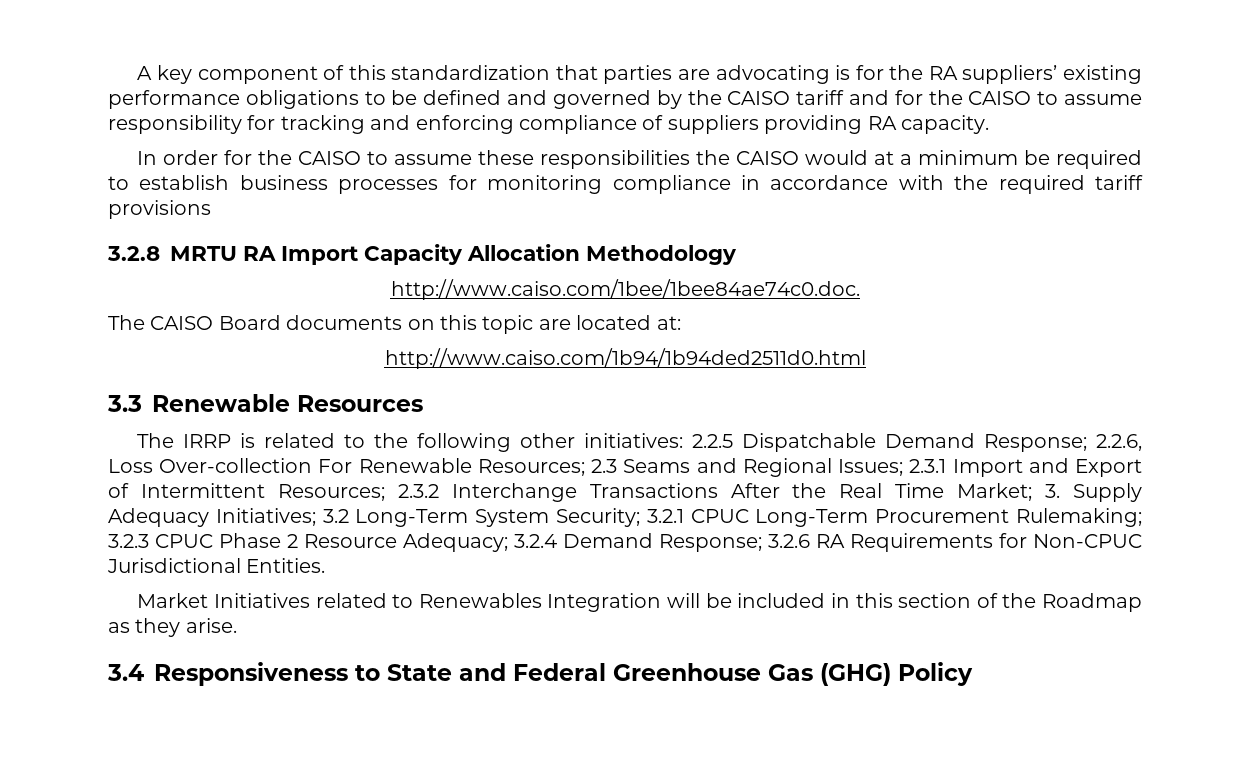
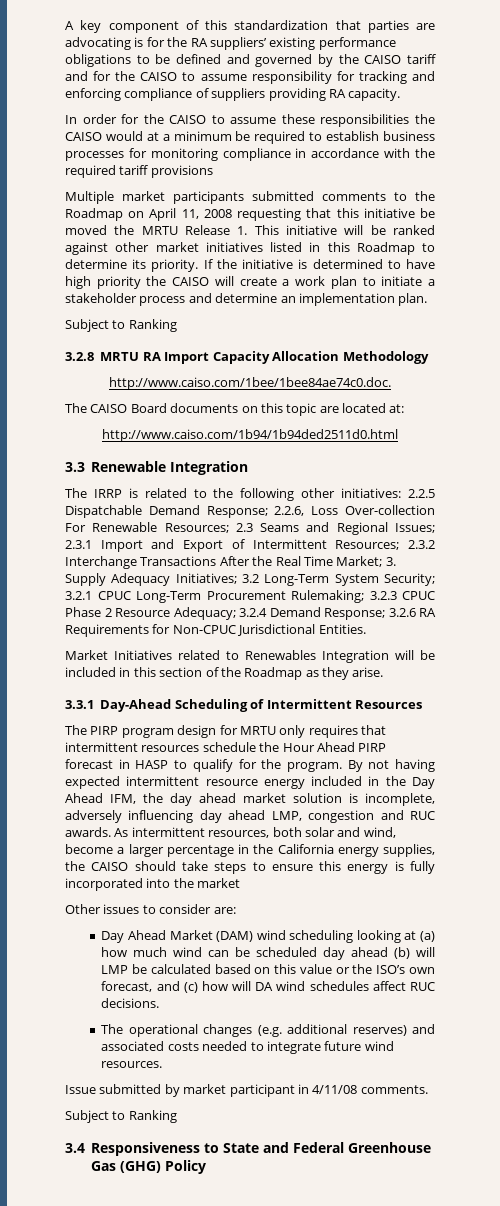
(211, 209) none -> [65,191,435,204] [65,208,436,221] [65,225,435,235] [65,242,435,255] [65,259,436,272] [65,276,435,289] [65,293,428,306] [65,319,177,332] // Multiple market participants submitted comments to the Roadmap on April 11, 2008 requesting that this initiative be moved the MRTU Release 1. This initiative will be ranked against other market initiatives listed in this Roadmap to determine its priority. If the initiative is determined to have high priority the CAISO will create a work plan to initiate a stakeholder process and determine an implementation plan. // Subject to Ranking
[297,395,423,412] Resources -> [170,461,249,475] Integration
(237, 625) none -> [65,699,423,712] [65,725,386,738] [65,742,387,752] [65,759,435,772] [65,776,435,789] [65,793,435,806] [65,810,435,823] [65,827,396,838] [65,844,435,857] [65,861,436,874] [65,878,241,891] [65,904,236,914] [101,930,436,943] [101,947,436,960] [101,964,435,974] [101,981,436,993] [101,998,160,1008] [101,1024,435,1037] [101,1041,394,1054] [101,1061,163,1068] [65,1084,428,1097] [65,1110,177,1123] // 3.3.1 Day-Ahead Scheduling of Intermittent Resources // The PIRP program design for MRTU only requires that intermittent resources schedule the Hour Ahead PIRP forecast in HASP to qualify for the program. By not having expected intermittent resource energy included in the Day Ahead IFM, the day ahead market solution is incomplete, adversely influencing day ahead LMP, congestion and RUC awards. As intermittent resources, both solar and wind, become a larger percentage in the California energy supplies, the CAISO should take steps to ensure this energy is fully incorporated into the market // Other issues to consider are: // Day Ahead Market (DAM) wind scheduling looking at (a) how much wind can be scheduled day ahead (b) will LMP be calculated based on this value or the ISO’s own forecast, and (c) how will DA wind schedules affect RUC decisions. // The operational changes (e.g. additional reserves) and associated costs needed to integrate future wind resources. // Issue submitted by market participant in 4/11/08 comments. // Subject to Ranking

